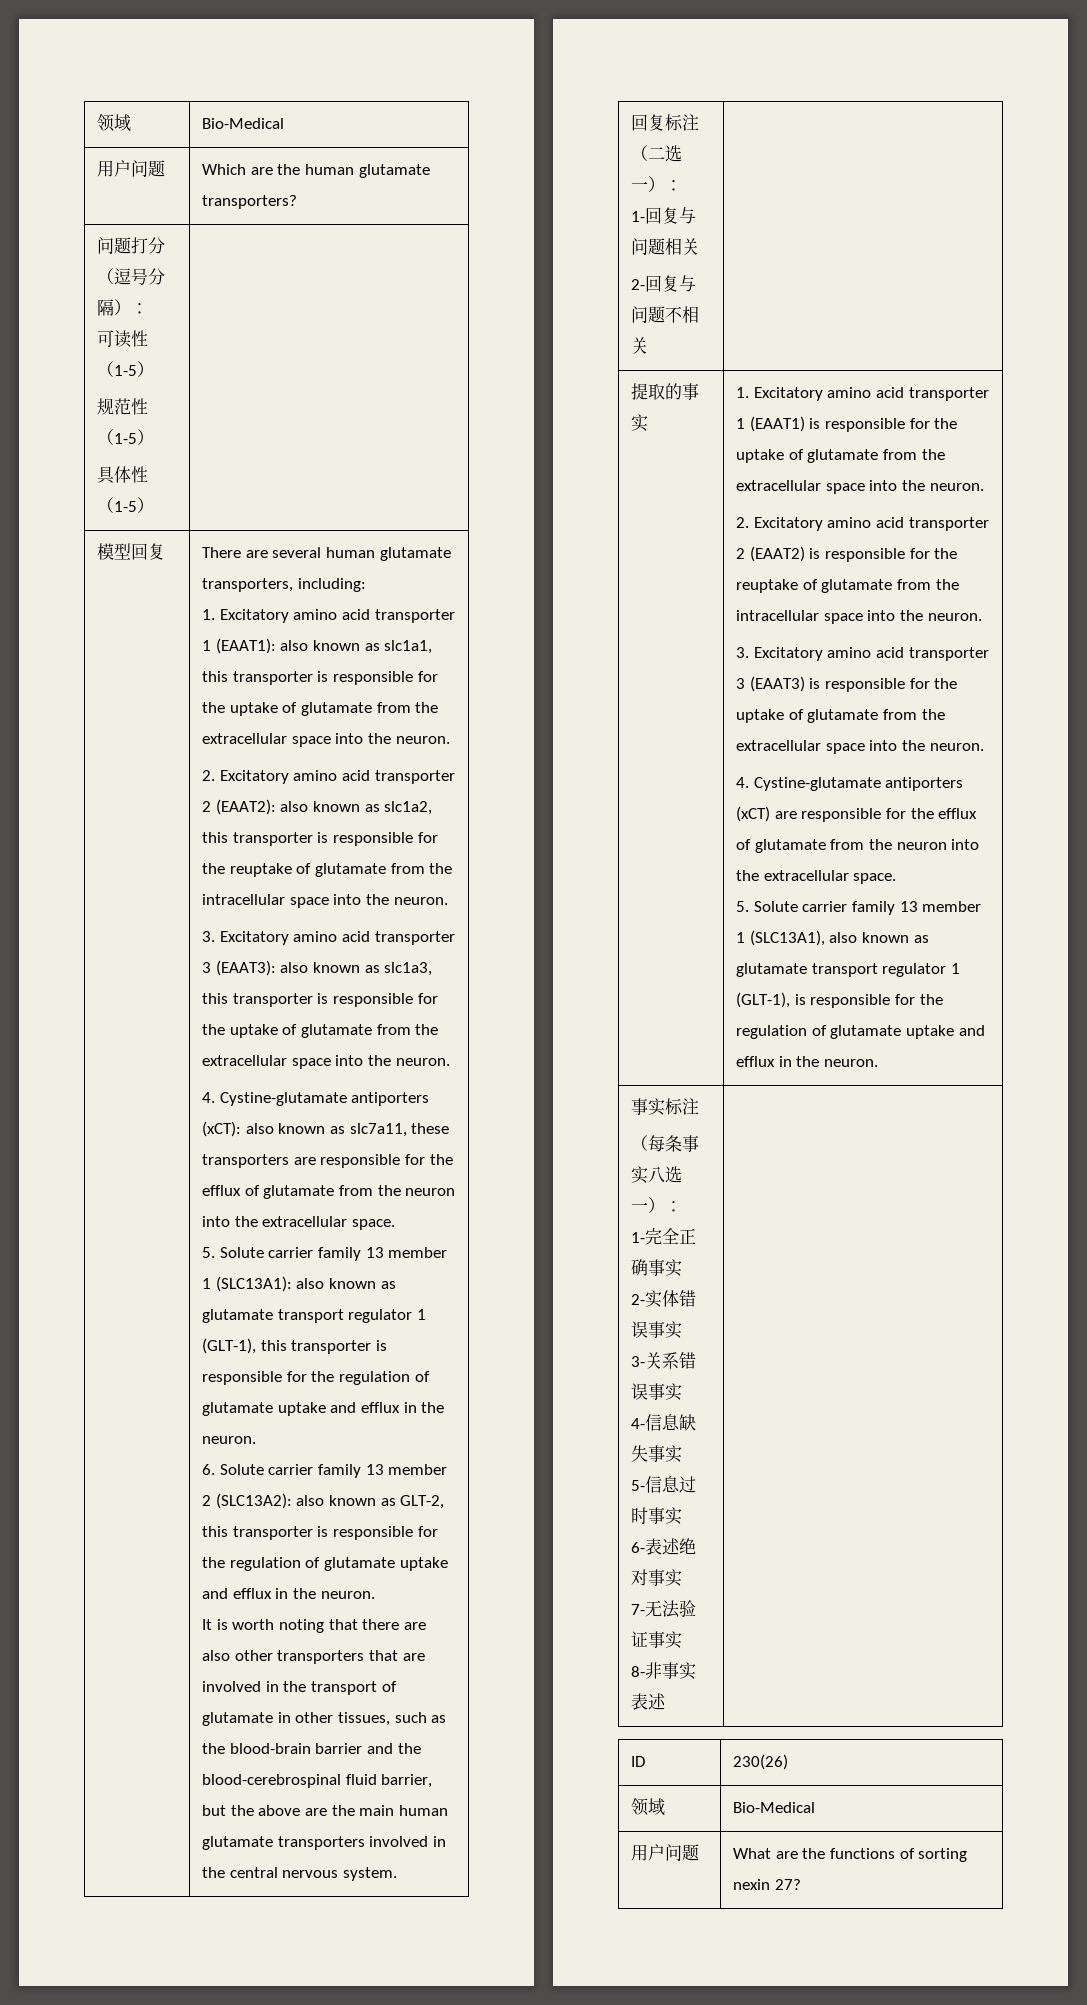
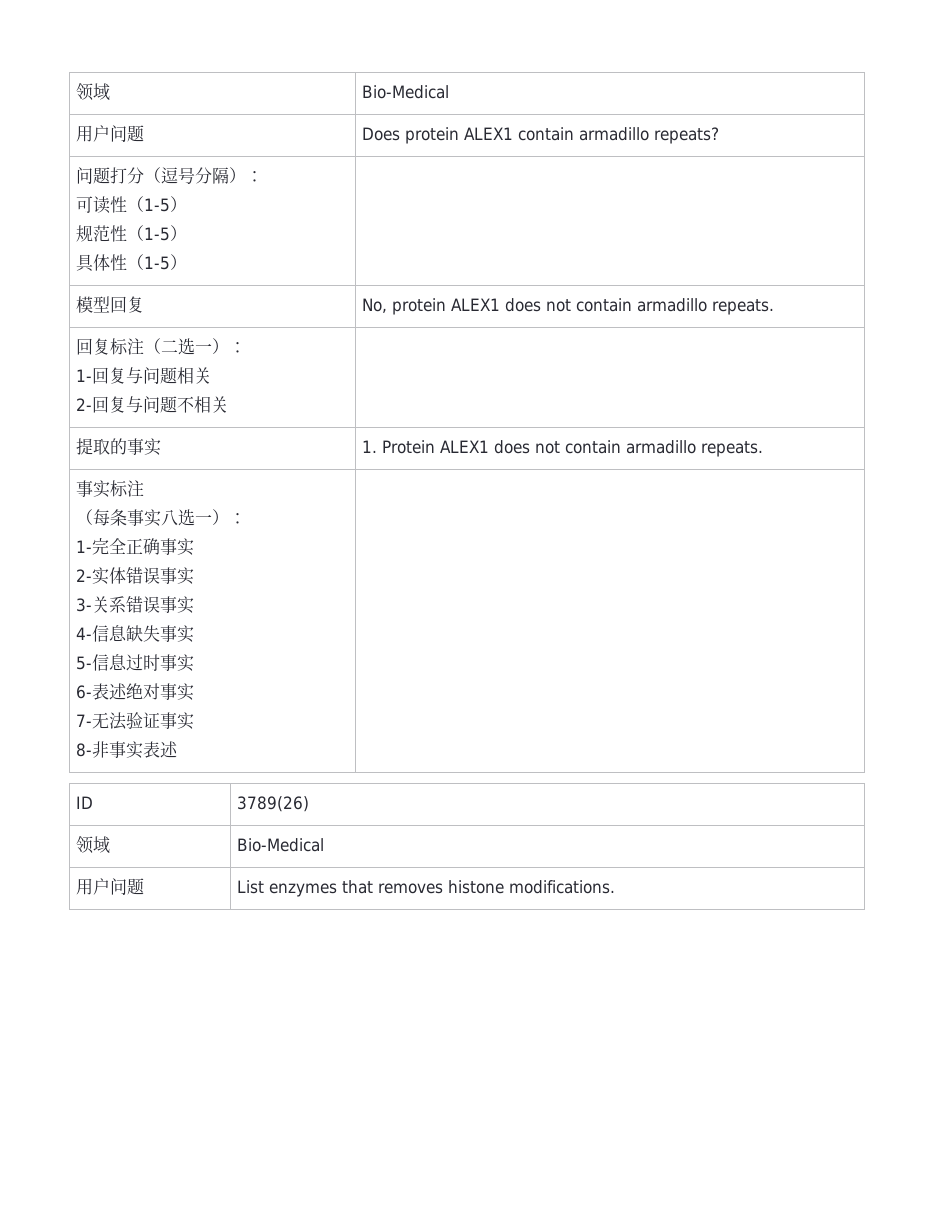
[97,114,132,132] [202,118,285,129] [97,160,166,177] [202,164,430,178] [202,195,298,209] 领域 | Bio-Medical // 用户问题 | Which are the human glutamate transporters? -> [76,83,111,101] [362,85,450,99] [76,125,145,142] [362,127,720,144] 领域 | Bio-Medical // 用户问题 | Does protein ALEX1 contain armadillo repeats?
[202,547,451,561] [202,578,366,592] [202,609,455,623] [202,638,433,654] [202,671,438,685] [202,702,439,716] [202,733,450,747] [202,770,455,784] [202,799,433,815] [202,832,438,846] [202,863,453,877] [202,894,448,908] [202,931,455,945] [202,960,433,976] [202,993,438,1007] [202,1024,439,1038] [202,1055,450,1069] [202,1092,430,1106] [202,1121,450,1137] [202,1154,453,1168] [202,1185,456,1199] [202,1216,396,1230] [202,1247,448,1261] [202,1276,396,1292] [202,1309,427,1323] [202,1338,388,1354] [202,1371,430,1385] [202,1402,445,1416] [202,1436,257,1444] [202,1464,448,1478] [202,1493,445,1509] [202,1526,438,1540] [202,1557,448,1571] [202,1588,375,1599] [202,1619,426,1633] [202,1650,425,1664] [202,1681,397,1695] [202,1712,447,1726] [202,1743,421,1754] [202,1774,433,1788] [202,1805,448,1816] [202,1836,447,1850] [202,1867,398,1881] There are several human glutamate transporters, including: // 1. Excitatory amino acid transporter 1 (EAAT1): also known as slc1a1, this transporter is responsible for the uptake of glutamate from the extracellular space into the neuron. // 2. Excitatory amino acid transporter 2 (EAAT2): also known as slc1a2, this transporter is responsible for the reuptake of glutamate from the intracellular space into the neuron. // 3. Excitatory amino acid transporter 3 (EAAT3): also known as slc1a3, this transporter is responsible for the uptake of glutamate from the extracellular space into the neuron. // 4. Cystine-glutamate antiporters (xCT): also known as slc7a11, these transporters are responsible for the efflux of glutamate from the neuron into the extracellular space. // 5. Solute carrier family 13 member 1 (SLC13A1): also known as glutamate transport regulator 1 (GLT-1), this transporter is responsible for the regulation of glutamate uptake and efflux in the neuron. // 6. Solute carrier family 13 member 2 (SLC13A2): also known as GLT-2, this transporter is responsible for the regulation of glutamate uptake and efflux in the neuron. // It is worth noting that there are also other transporters that are involved in the transport of glutamate in other tissues, such as the blood-brain barrier and the blood-cerebrospinal fluid barrier, but the above are the main human glutamate transporters involved in the central nervous system. -> [362,298,775,315] No, protein ALEX1 does not contain armadillo repeats.
[753,387,989,401] [736,416,958,432] [736,449,945,463] [736,480,984,494] [736,517,989,531] [736,546,958,562] [736,579,959,593] [736,610,982,624] [736,647,989,661] [736,676,958,692] [736,709,945,723] [736,740,984,754] [736,777,964,791] [736,806,978,822] [736,839,980,853] [736,870,897,884] [736,901,982,915] [736,930,929,946] [736,963,961,977] [736,992,943,1008] [736,1025,985,1039] [736,1056,879,1067] Excitatory amino acid transporter 1 (EAAT1) is responsible for the uptake of glutamate from the extracellular space into the neuron. // 2. Excitatory amino acid transporter 2 (EAAT2) is responsible for the reuptake of glutamate from the intracellular space into the neuron. // 3. Excitatory amino acid transporter 3 (EAAT3) is responsible for the uptake of glutamate from the extracellular space into the neuron. // 4. Cystine-glutamate antiporters (xCT) are responsible for the efflux of glutamate from the neuron into the extracellular space. // 5. Solute carrier family 13 member 1 (SLC13A1), also known as glutamate transport regulator 1 (GLT-1), is responsible for the regulation of glutamate uptake and efflux in the neuron. -> [382,440,764,457] Protein ALEX1 does not contain armadillo repeats.
[733,1754,789,1770] [631,1798,666,1816] [733,1802,816,1813] [631,1844,700,1861] [733,1848,968,1862] [733,1879,801,1890] 230(26) // 领域 | Bio-Medical // 用户问题 | What are the functions of sorting nexin 27? -> [237,796,310,812] [76,836,111,854] [237,838,325,852] [76,878,145,895] [237,880,616,897] 3789(26) // 领域 | Bio-Medical // 用户问题 | List enzymes that removes histone modifications.

